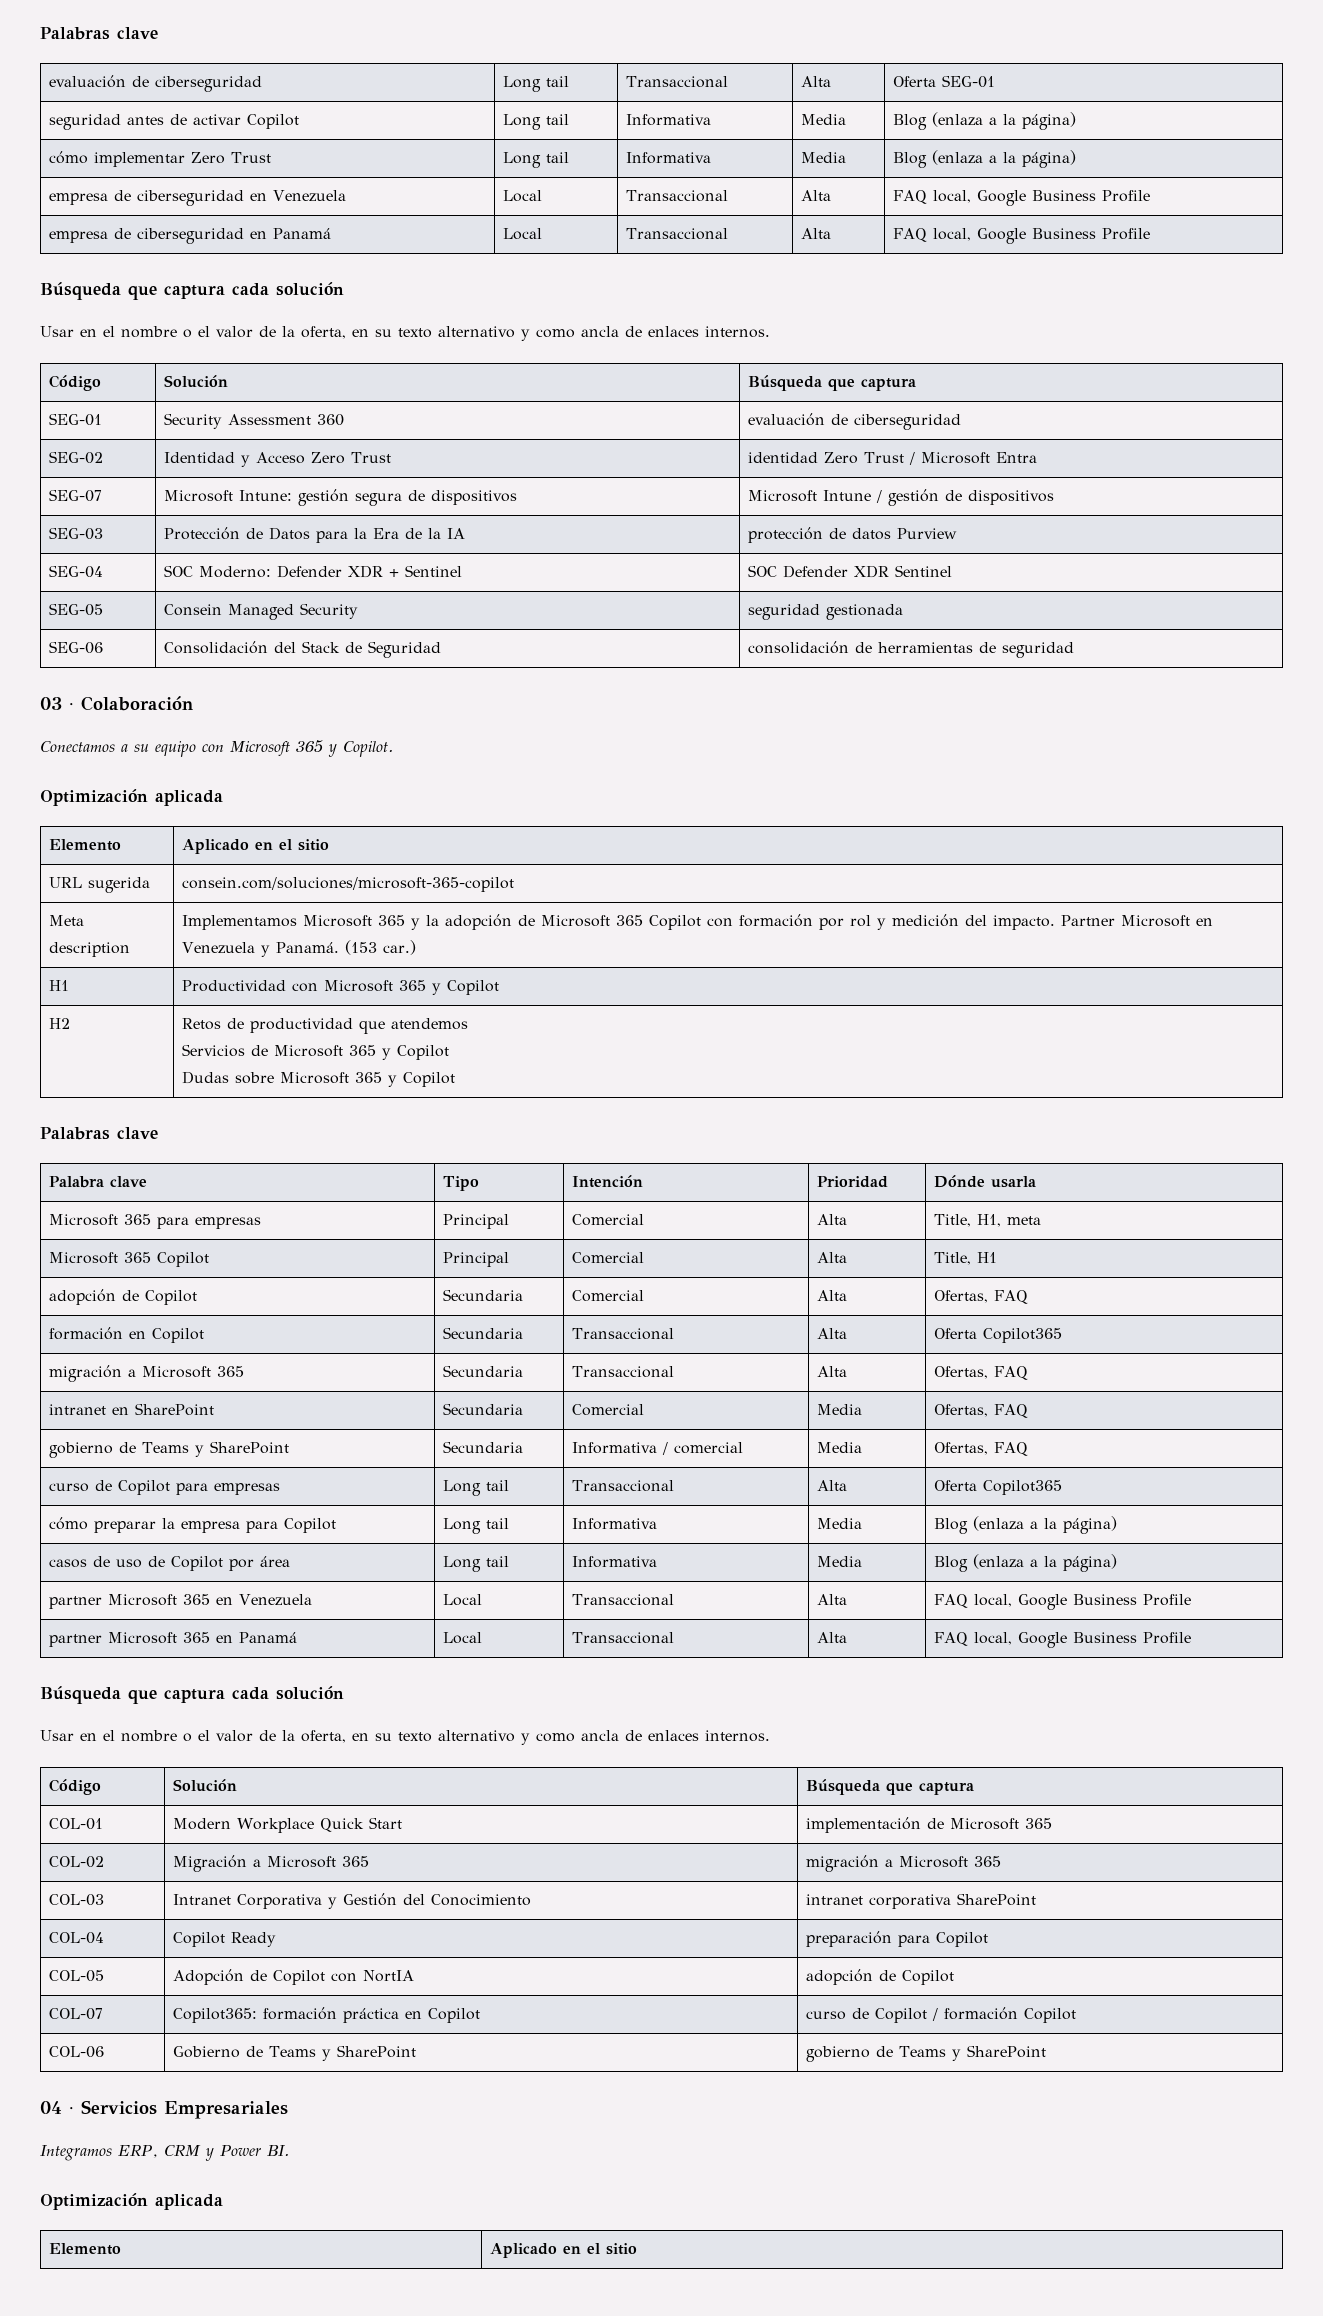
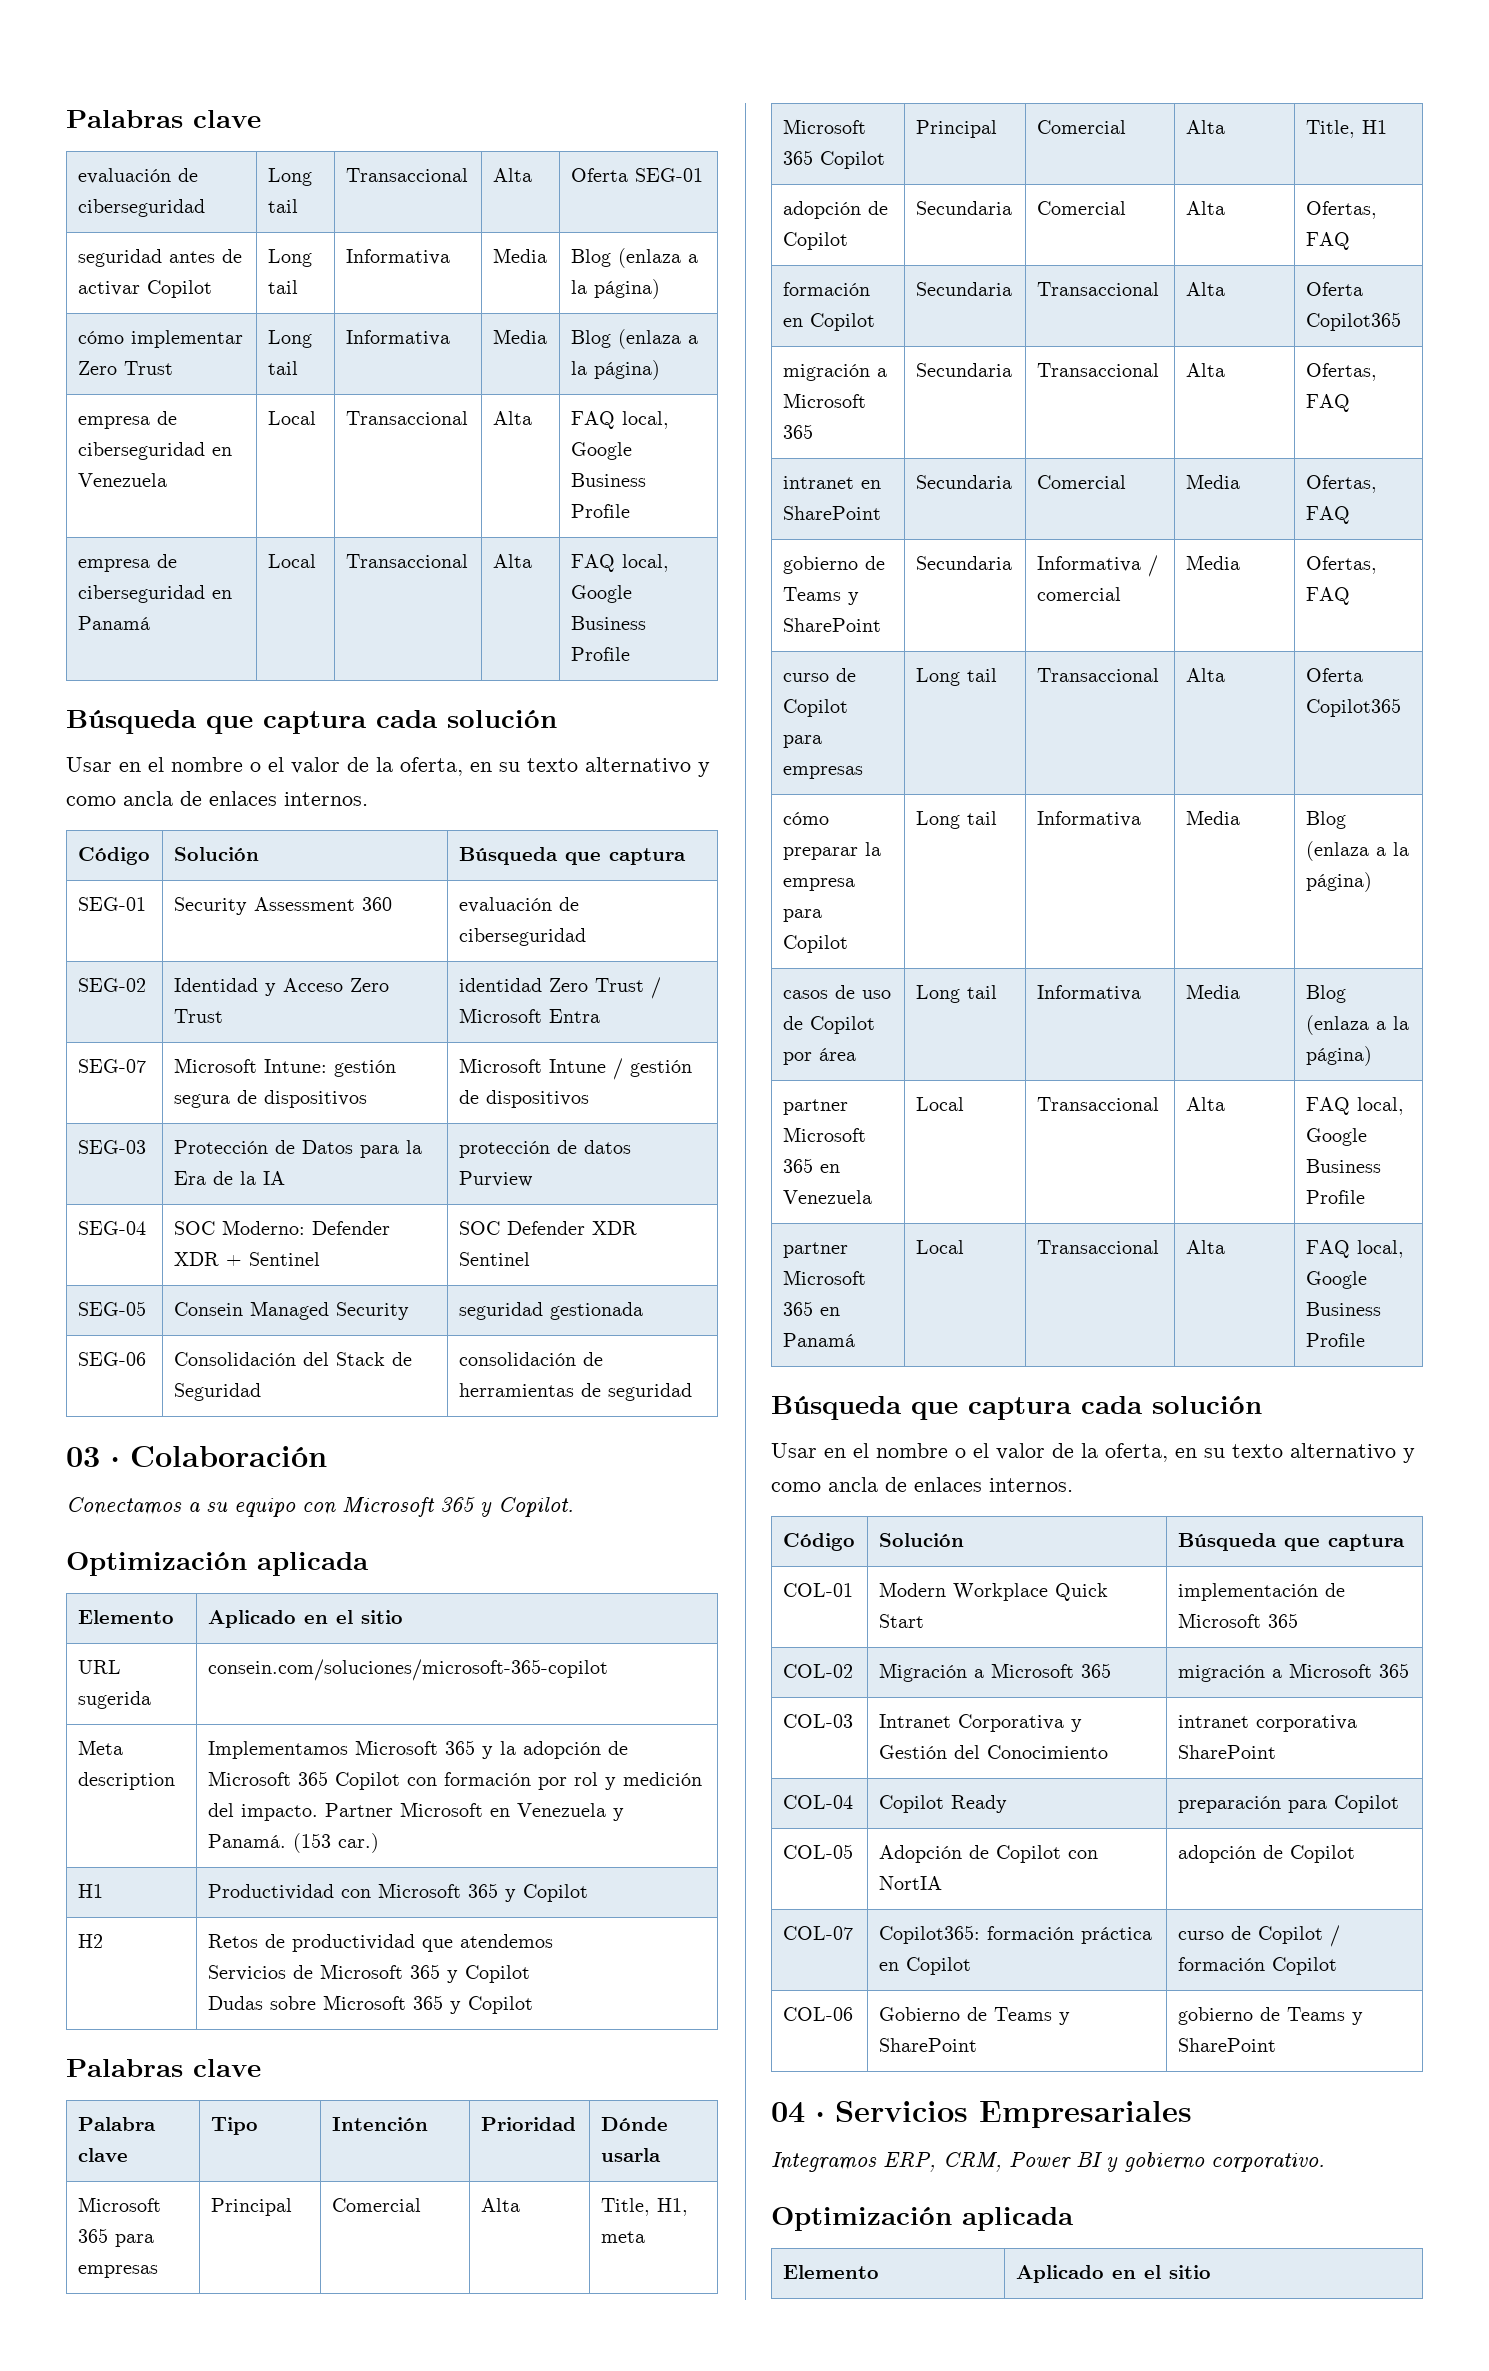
[163,2145,289,2161] CRM y Power BI. -> [943,2152,1325,2172] CRM, Power BI y gobierno corporativo.

